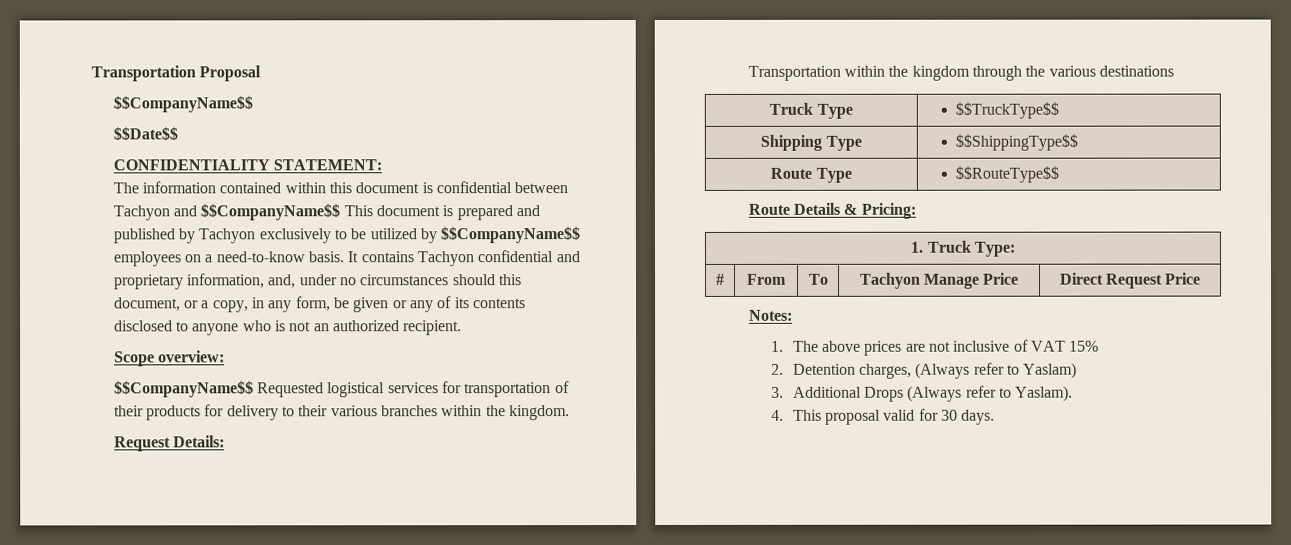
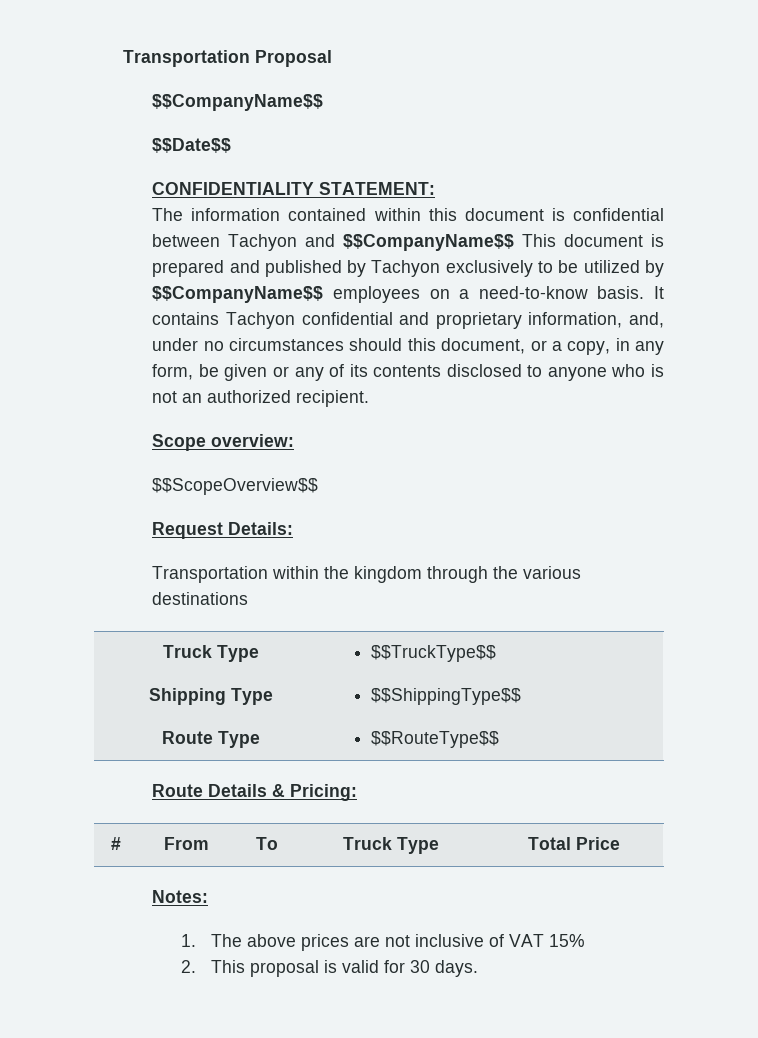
[113,380,570,398] [113,404,571,421] $$CompanyName$$ Requested logistical services for transportation of their products for delivery to their various branches within the kingdom. -> [152,478,319,495] $$ScopeOverview$$
[910,240,1015,257] // 1. Truck Type: -> (358, 792) none
[859,272,1020,289] [1059,272,1163,289] Tachyon Manage Price | Direct Request -> [342,837,439,854] [527,837,571,850] Truck Type | Total
[792,362,1078,379] [770,385,1074,402] [770,409,784,421] Detention charges, (Always refer to Yaslam) // 3. Additional Drops (Always refer to Yaslam). // 4. -> (197, 966) none
(881, 417) none -> [323,960,337,973] is

